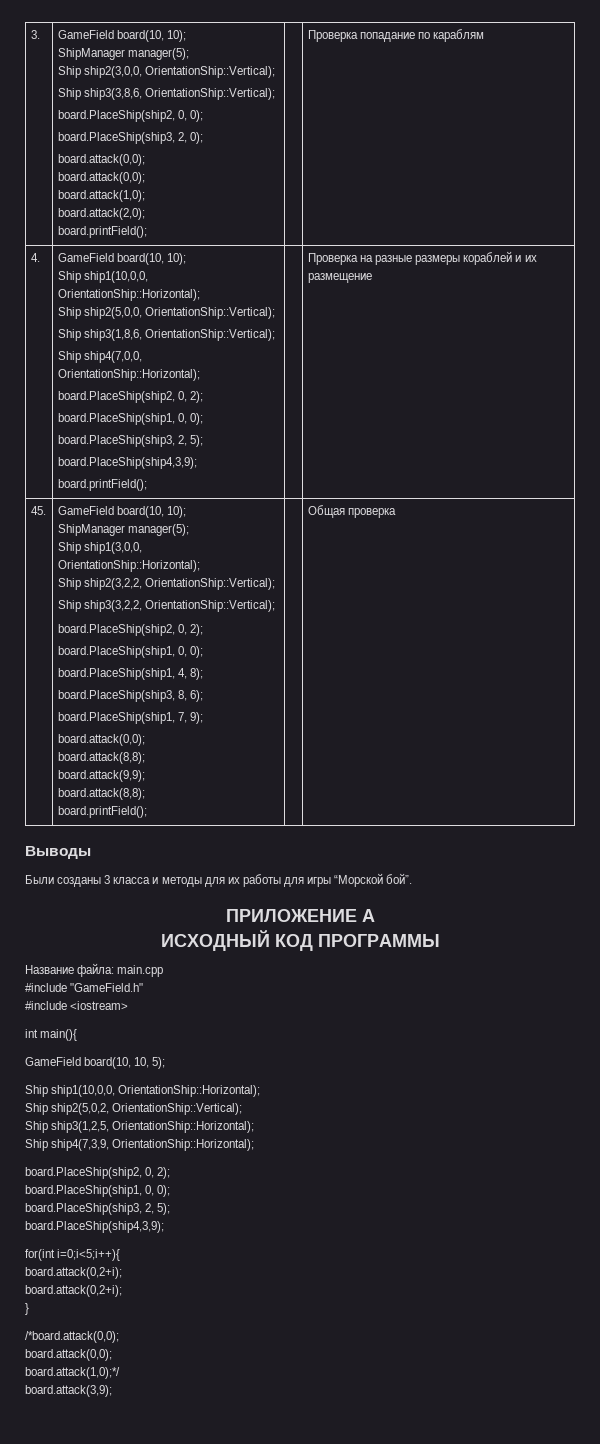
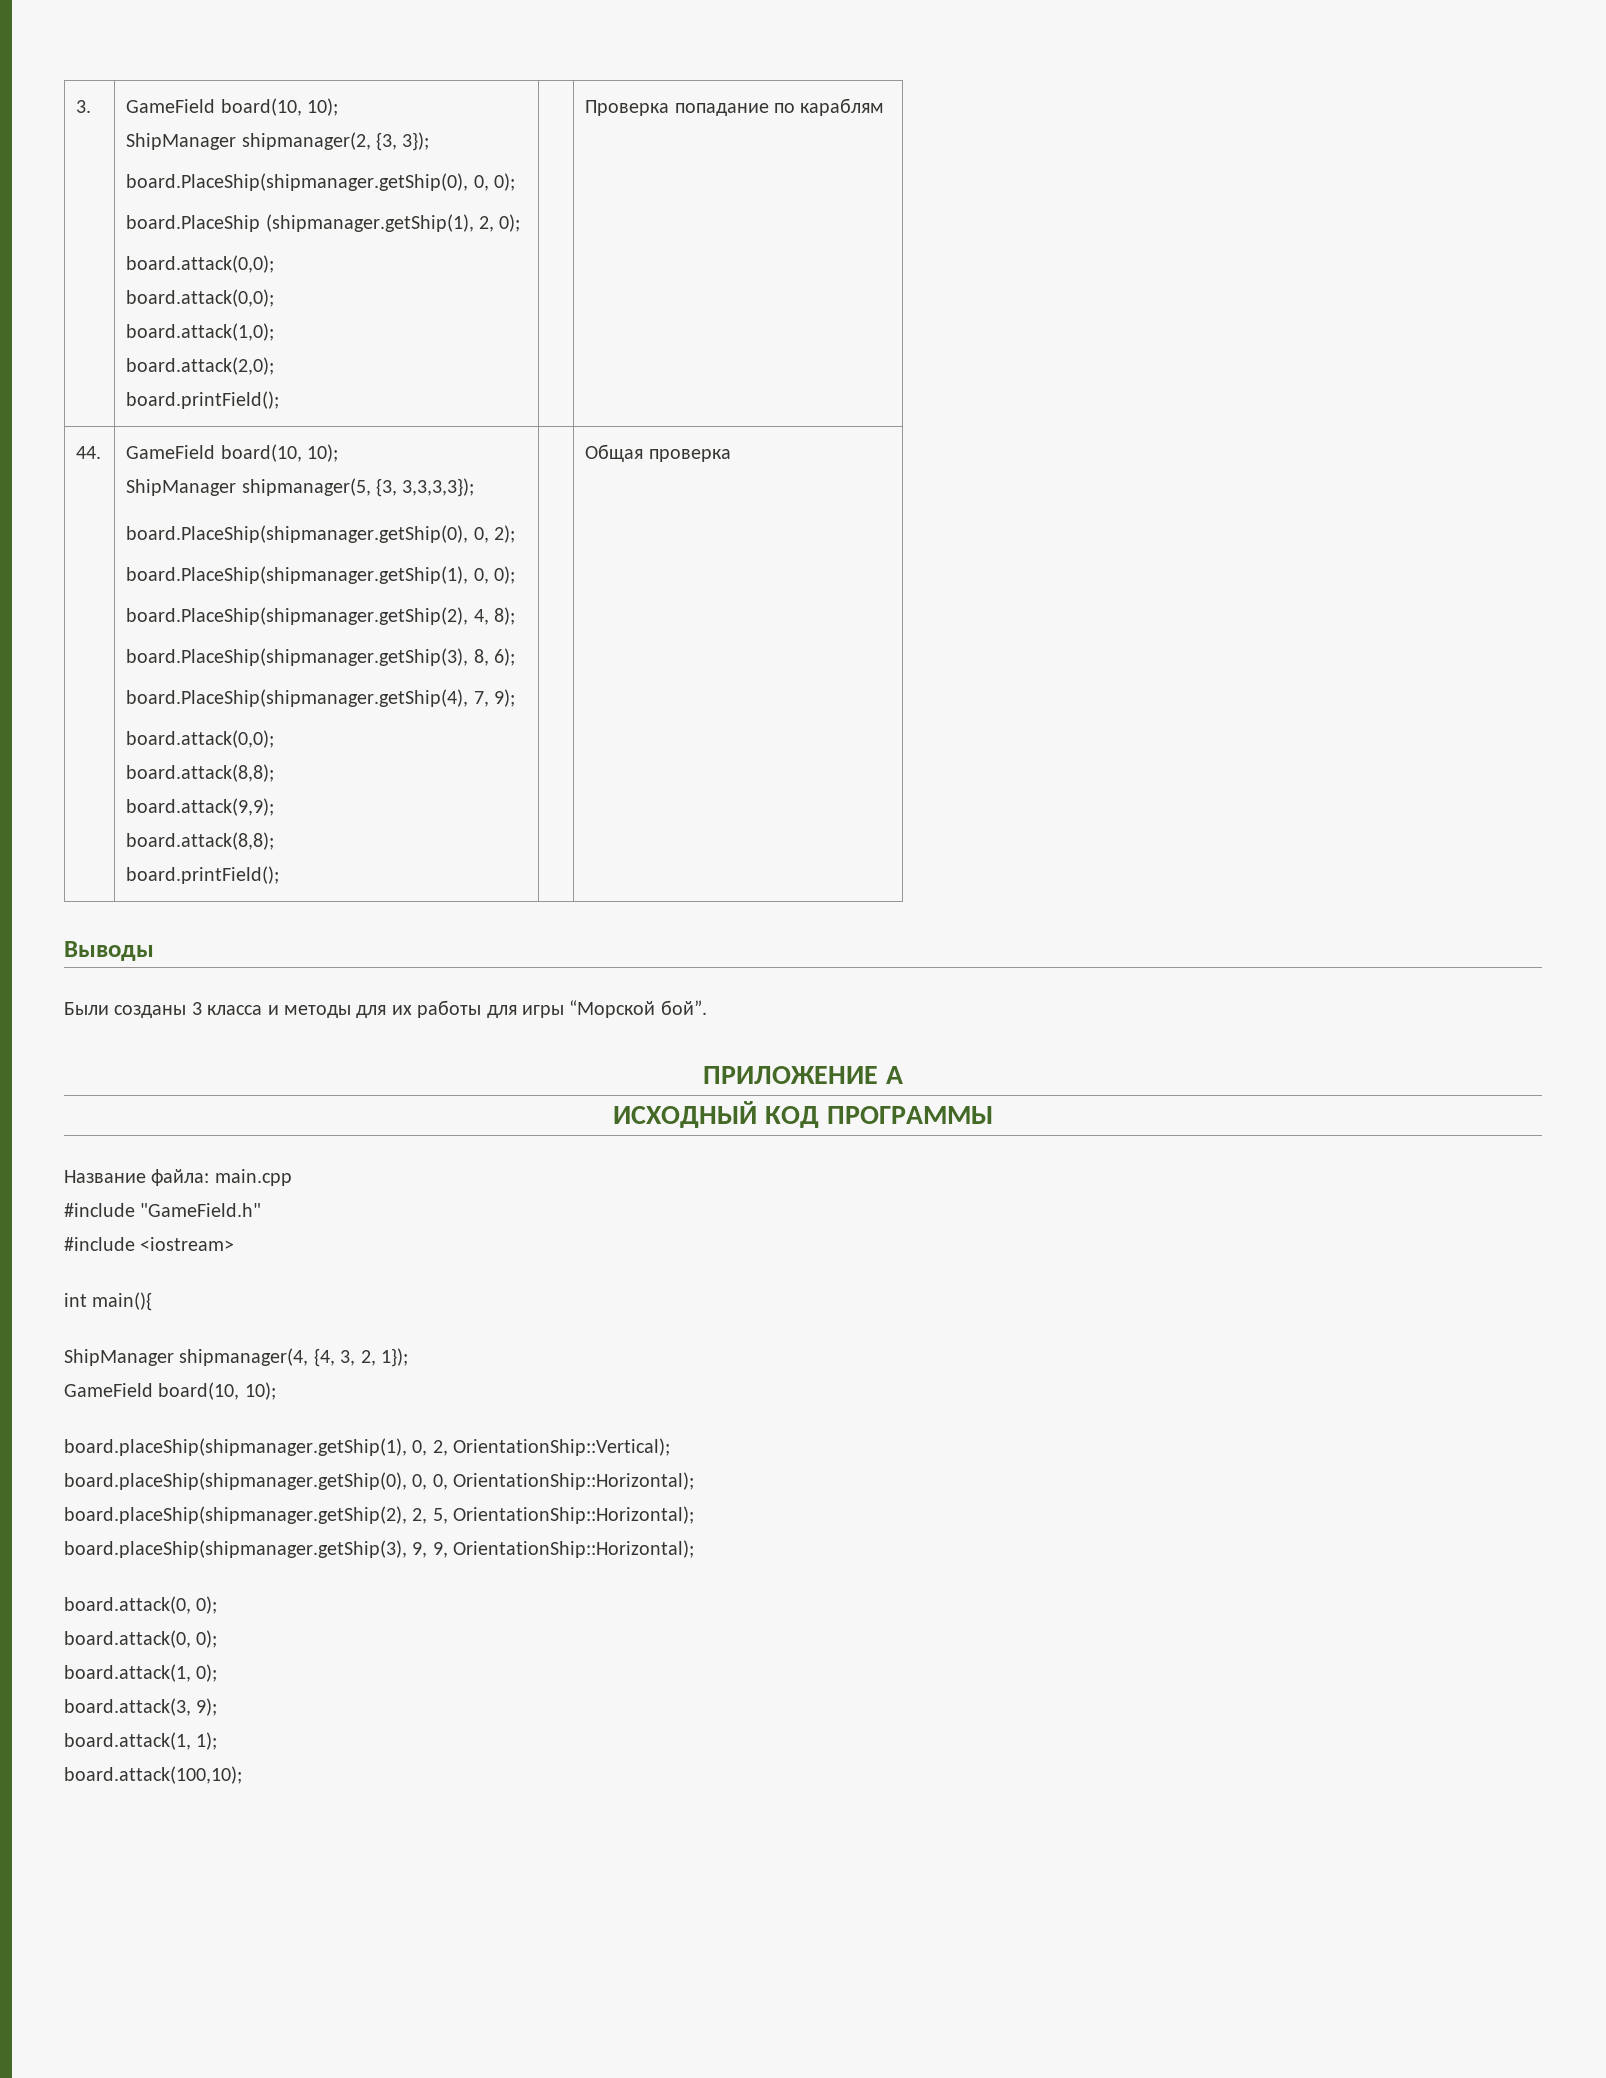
[128,48,190,60] [57,66,276,78] [57,88,276,100] [57,110,204,122] [57,132,175,144] manager(5); // Ship ship2(3,0,0, OrientationShip::Vertical); // Ship ship3(3,8,6, OrientationShip::Vertical); // board.PlaceShip(ship2, 0, 0); // board.PlaceShip(ship3, -> [241,132,430,151] [126,173,515,191] [126,214,474,232] shipmanager(2, {3, 3}); // board.PlaceShip(shipmanager.getShip(0), 0, 0); // board.PlaceShip (shipmanager.getShip(1),
[30,253,40,262] [57,253,187,265] [57,271,149,283] [57,289,200,301] [57,307,276,319] [57,329,276,341] [57,351,143,363] [57,369,200,381] [57,391,204,403] [57,413,204,425] [57,435,204,447] [57,457,197,469] [57,479,147,491] [307,251,537,265] [307,273,372,283] [30,506,46,515] [57,506,187,518] [57,524,190,536] [57,542,143,554] [57,560,200,572] [57,578,276,590] [57,600,276,612] [57,624,204,636] [57,646,204,658] [57,668,175,680] 4. | GameField board(10, 10); // Ship ship1(10,0,0, OrientationShip::Horizontal); // Ship ship2(5,0,0, OrientationShip::Vertical); // Ship ship3(1,8,6, OrientationShip::Vertical); // Ship ship4(7,0,0, OrientationShip::Horizontal); // board.PlaceShip(ship2, 0, 2); // board.PlaceShip(ship1, 0, 0); // board.PlaceShip(ship3, 2, 5); // board.PlaceShip(ship4,3,9); // board.printField(); | | Проверка на разные размеры кораблей и их размещение // 45. | GameField board(10, 10); // ShipManager manager(5); // Ship ship1(3,0,0, OrientationShip::Horizontal); // Ship ship2(3,2,2, OrientationShip::Vertical); // Ship ship3(3,2,2, OrientationShip::Vertical); // board.PlaceShip(ship2, 0, 2); // board.PlaceShip(ship1, 0, 0); // board.PlaceShip(ship1, -> [76,446,102,459] [126,444,338,462] [126,478,475,497] [126,525,515,543] [126,566,515,584] [126,607,469,625] 44. | GameField board(10, 10); // ShipManager shipmanager(5, {3, 3,3,3,3}); // board.PlaceShip(shipmanager.getShip(0), 0, 2); // board.PlaceShip(shipmanager.getShip(1), 0, 0); // board.PlaceShip(shipmanager.getShip(2),
[57,690,175,702] board.PlaceShip(ship3, -> [126,648,469,666] board.PlaceShip(shipmanager.getShip(3),
[57,712,175,724] board.PlaceShip(ship1, -> [126,689,469,707] board.PlaceShip(shipmanager.getShip(4),
[25,1057,166,1069] [25,1085,261,1097] [25,1103,243,1115] [25,1121,255,1133] [25,1139,255,1151] [25,1167,171,1179] [25,1185,171,1197] [25,1203,171,1215] [25,1221,164,1233] [25,1249,121,1261] [25,1267,122,1279] [25,1285,122,1297] [25,1303,29,1315] [25,1331,119,1343] [25,1349,112,1361] [25,1367,120,1379] [25,1385,112,1397] GameField board(10, 10, 5); // Ship ship1(10,0,0, OrientationShip::Horizontal); // Ship ship2(5,0,2, OrientationShip::Vertical); // Ship ship3(1,2,5, OrientationShip::Horizontal); // Ship ship4(7,3,9, OrientationShip::Horizontal); // board.PlaceShip(ship2, 0, 2); // board.PlaceShip(ship1, 0, 0); // board.PlaceShip(ship3, 2, 5); // board.PlaceShip(ship4,3,9); // for(int i=0;i<5;i++){ // board.attack(0,2+i); // board.attack(0,2+i); // } // /*board.attack(0,0); // board.attack(0,0); // board.attack(1,0);*/ // board.attack(3,9); -> [64,1348,408,1367] [64,1382,276,1400] [64,1438,671,1456] [64,1472,695,1490] [64,1506,695,1524] [64,1540,695,1558] [64,1596,218,1614] [64,1630,218,1648] [64,1664,218,1682] [64,1698,218,1716] [64,1732,218,1750] [64,1766,242,1784] ShipManager shipmanager(4, {4, 3, 2, 1}); // GameField board(10, 10); // board.placeShip(shipmanager.getShip(1), 0, 2, OrientationShip::Vertical); // board.placeShip(shipmanager.getShip(0), 0, 0, OrientationShip::Horizontal); // board.placeShip(shipmanager.getShip(2), 2, 5, OrientationShip::Horizontal); // board.placeShip(shipmanager.getShip(3), 9, 9, OrientationShip::Horizontal); // board.attack(0, 0); // board.attack(0, 0); // board.attack(1, 0); // board.attack(3, 9); // board.attack(1, 1); // board.attack(100,10);

